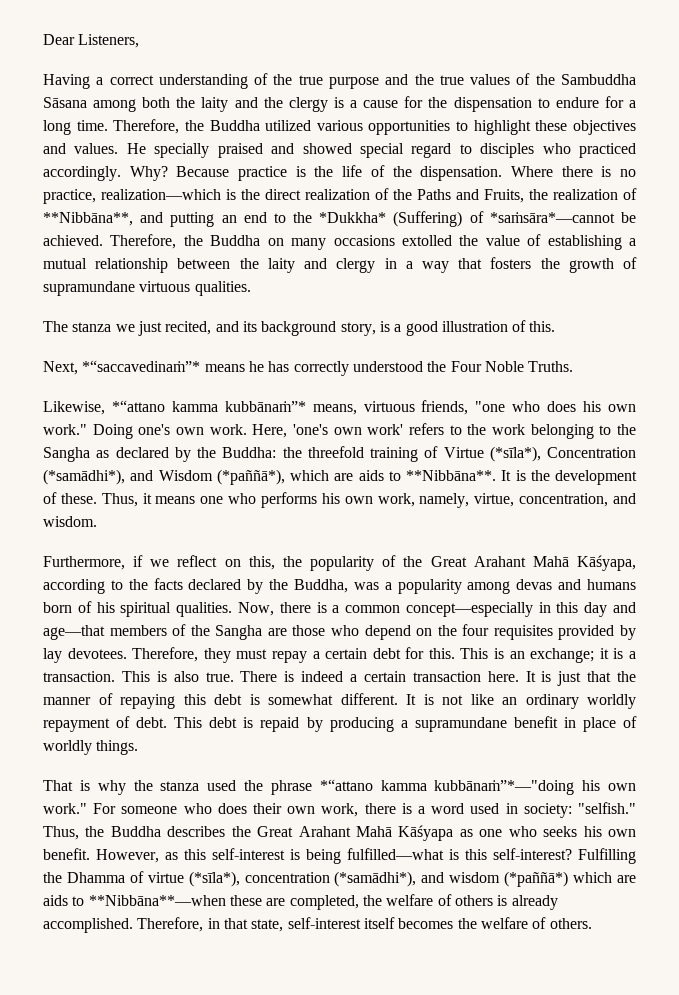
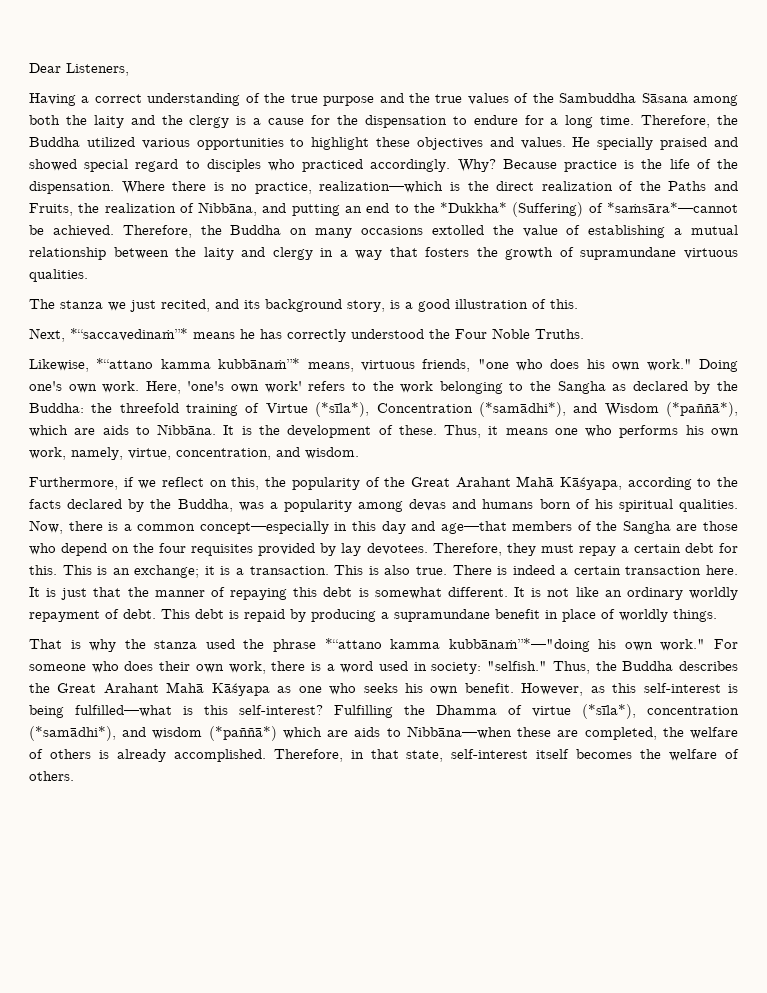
[43,212,133,226] **Nibbāna**, -> [198,202,258,216] Nibbāna,
[406,470,496,481] **Nibbāna**. -> [157,424,217,435] Nibbāna.
[88,895,226,906] **Nibbāna**—when -> [406,726,512,739] Nibbāna—when

